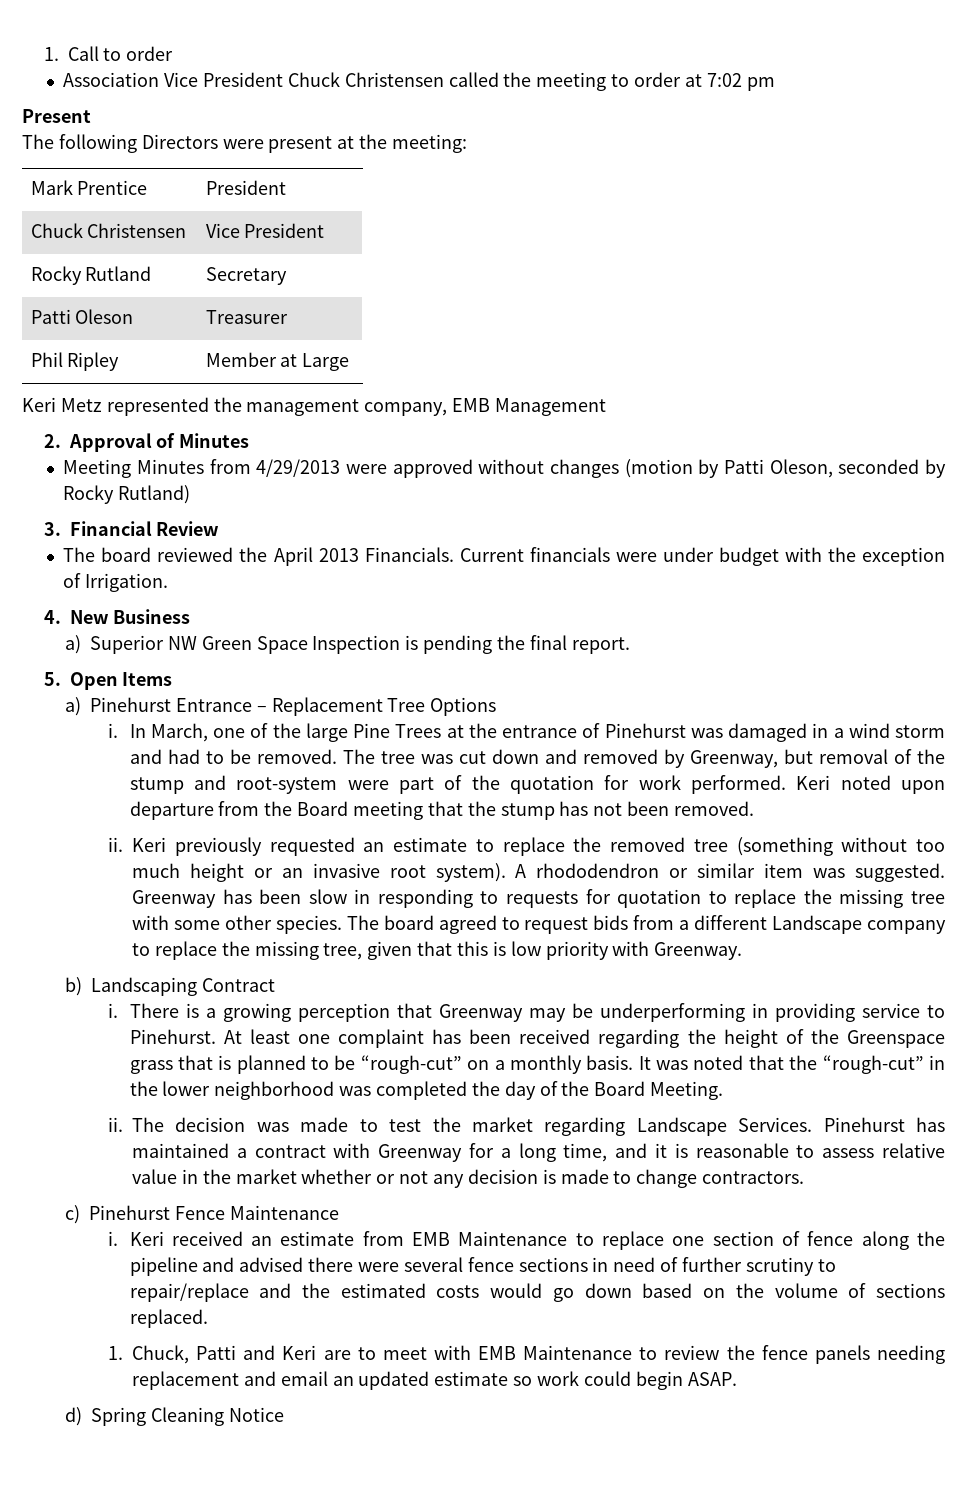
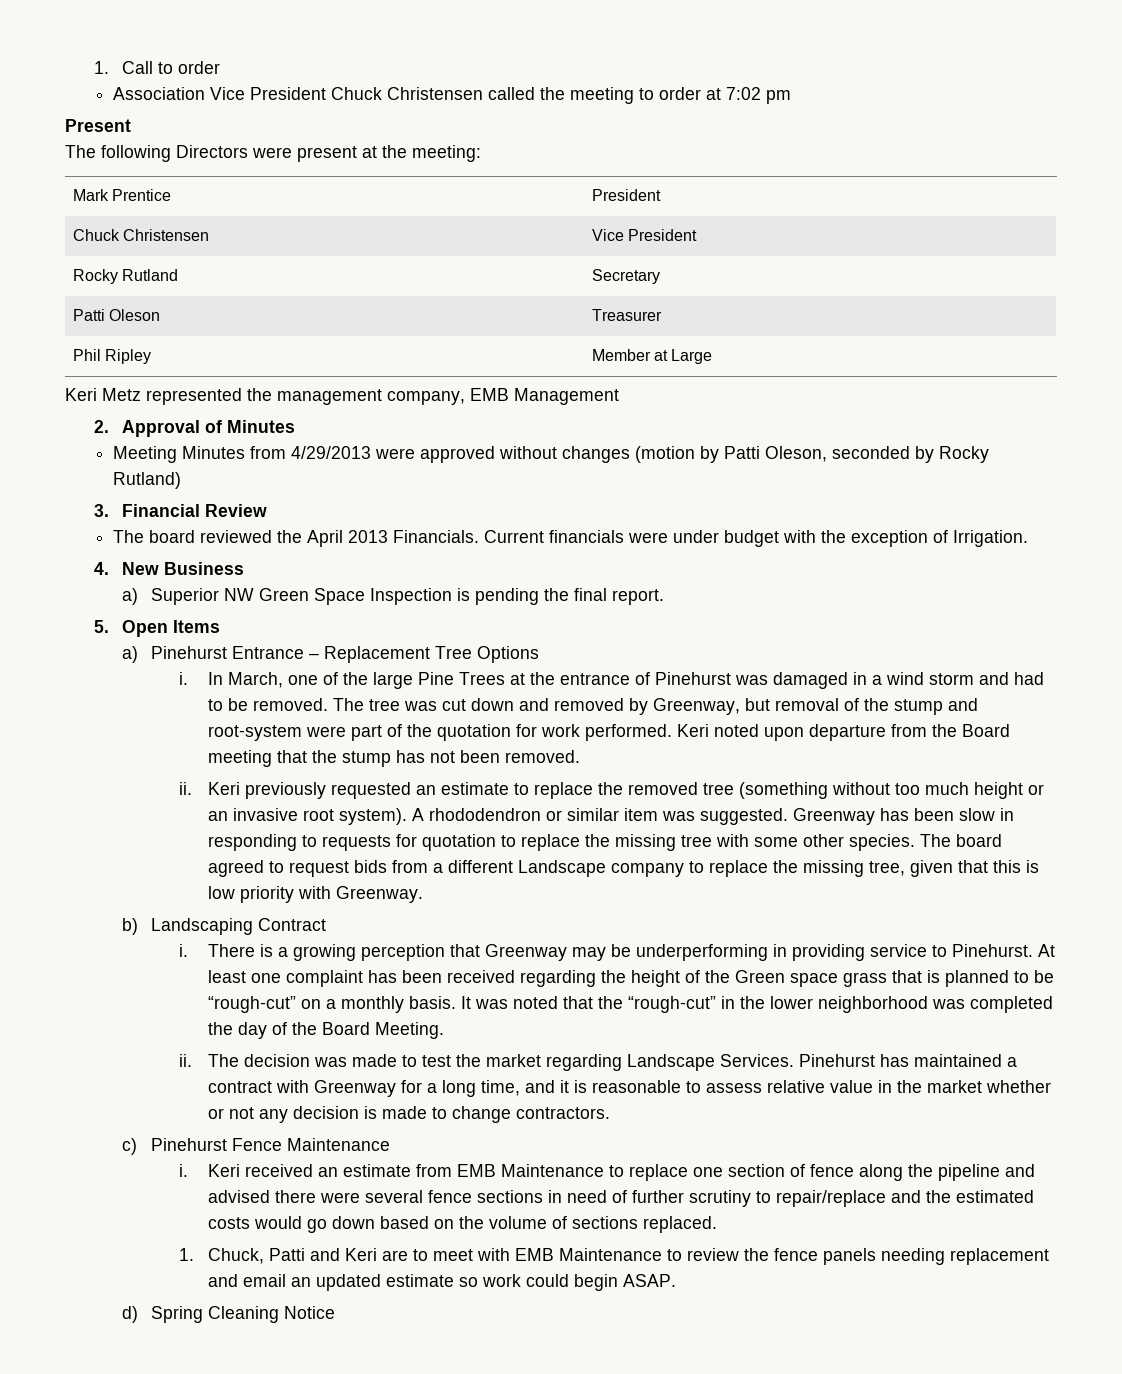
[847,1030,946,1048] Greenspace -> [734,970,838,987] Green space

